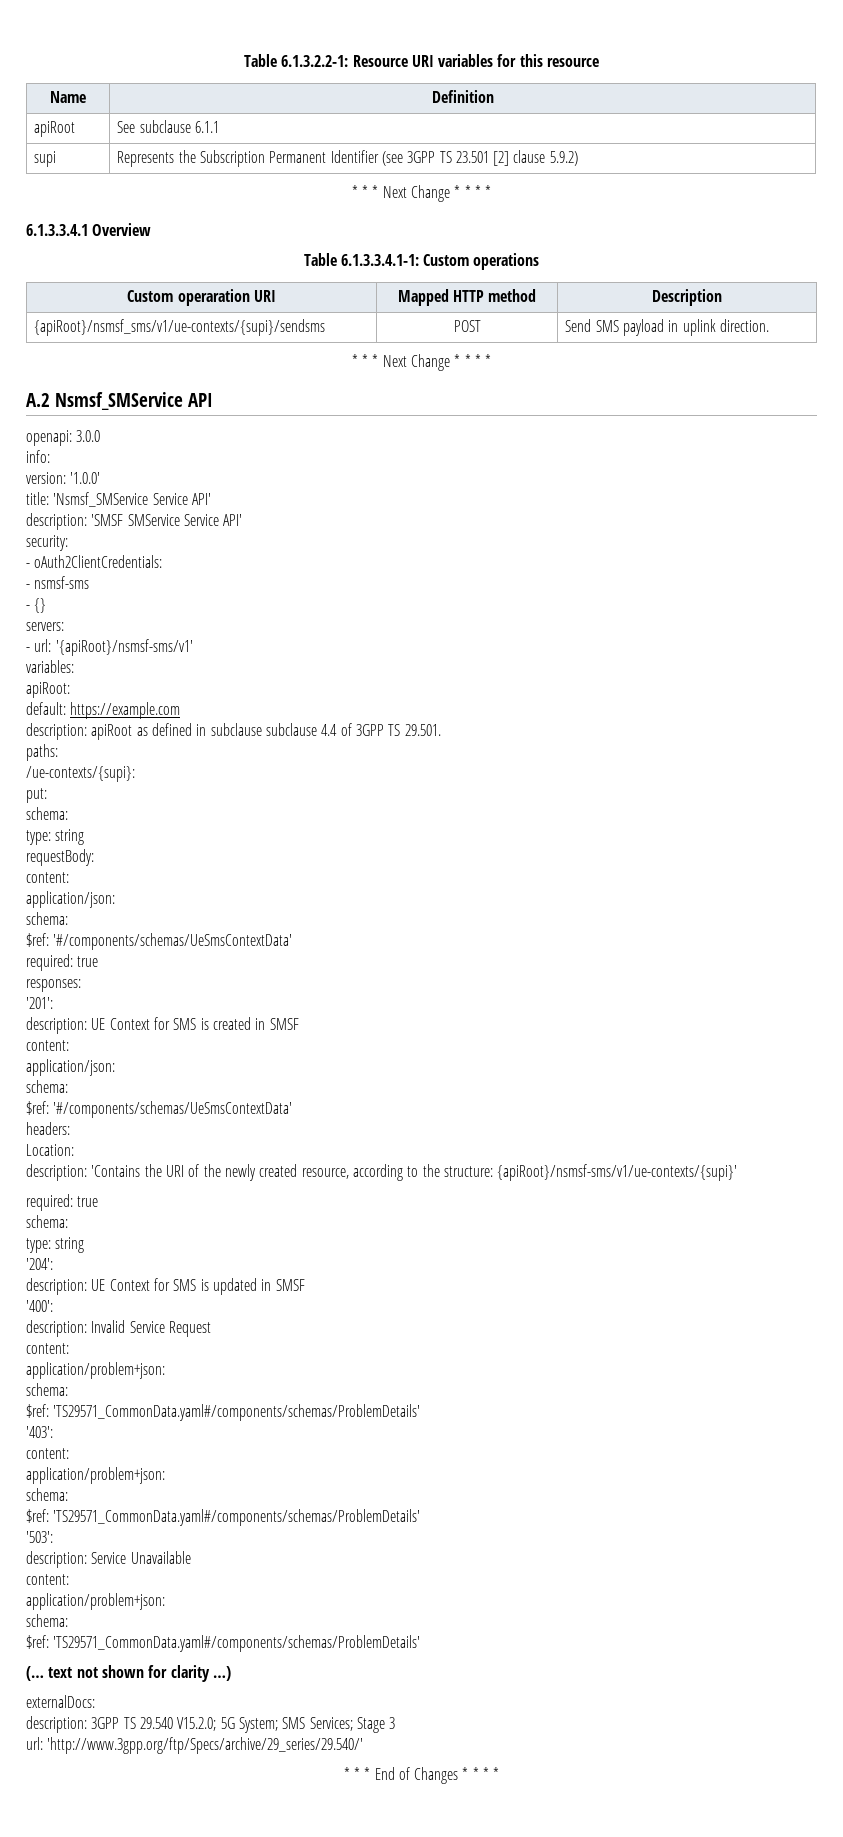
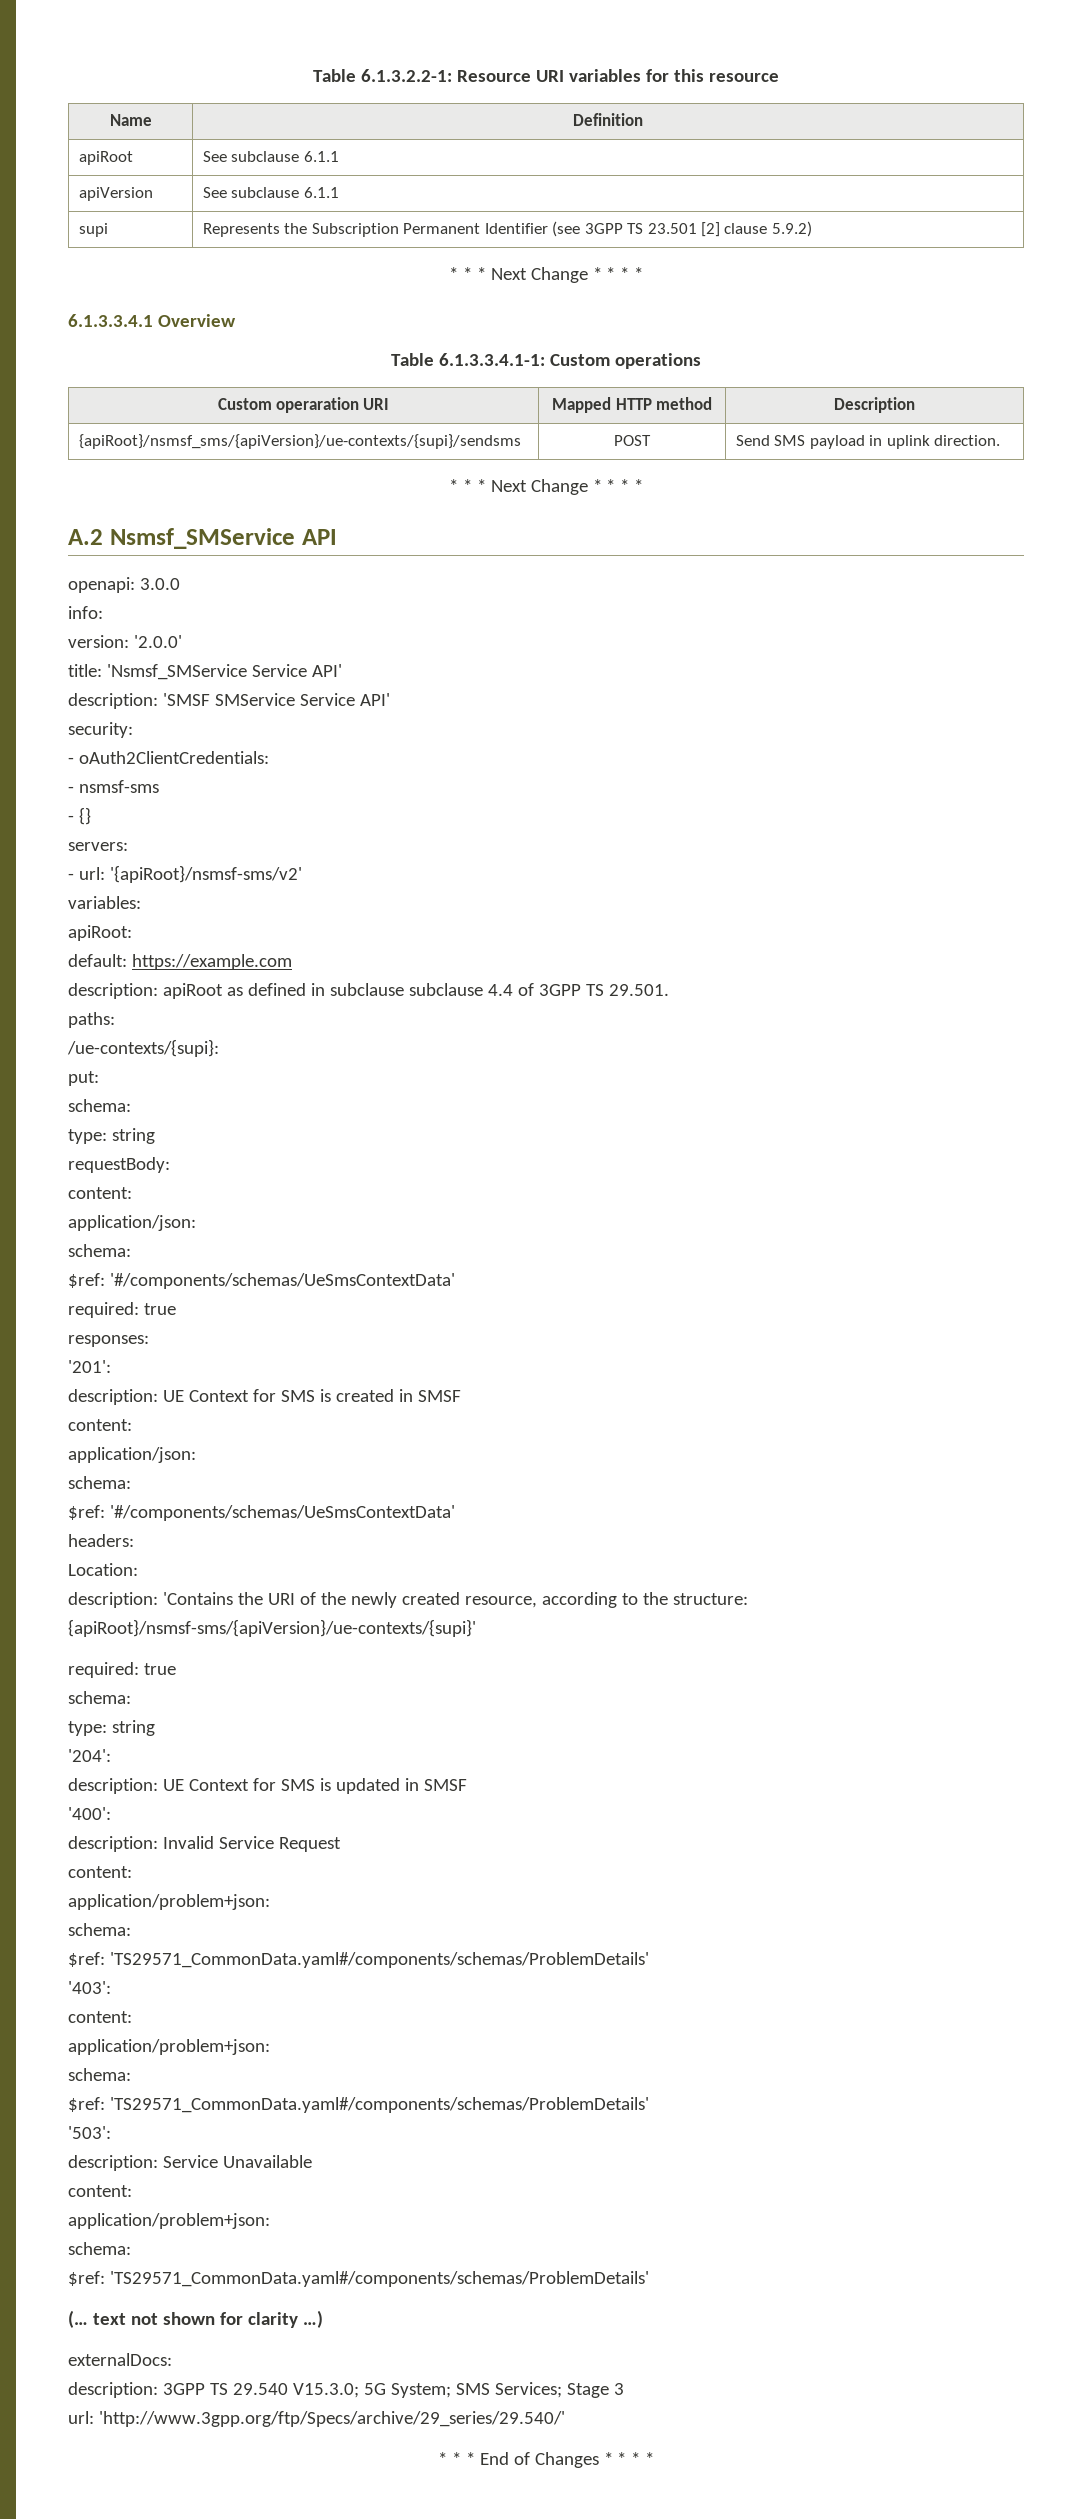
(219, 127) none -> [78,187,153,201] [202,187,339,198] // apiVersion | See subclause 6.1.1
[34,319,326,336] {apiRoot}/nsmsf_sms/v1/ue-contexts/{supi}/sendsms -> [78,434,521,449] {apiRoot}/nsmsf_sms/{apiVersion}/ue-contexts/{supi}/sendsms
[70,472,101,484] '1.0.0' -> [133,635,182,648] '2.0.0'
[55,639,193,656] '{apiRoot}/nsmsf-sms/v1' -> [109,865,302,883] '{apiRoot}/nsmsf-sms/v2'
[497,1164,738,1181] {apiRoot}/nsmsf-sms/v1/ue-contexts/{supi}' -> [68,1619,476,1637] {apiRoot}/nsmsf-sms/{apiVersion}/ue-contexts/{supi}'
[177,1717,217,1731] V15.2.0; -> [292,2383,359,2398] V15.3.0;

